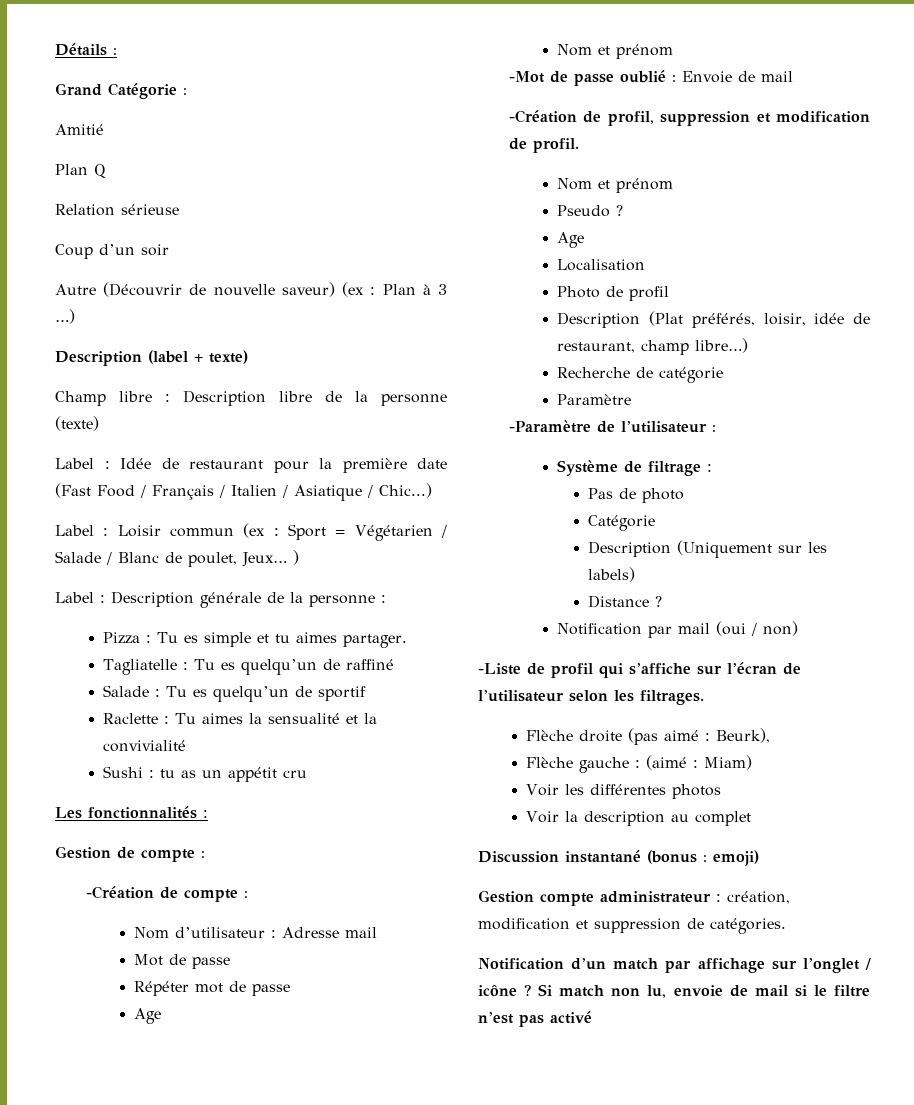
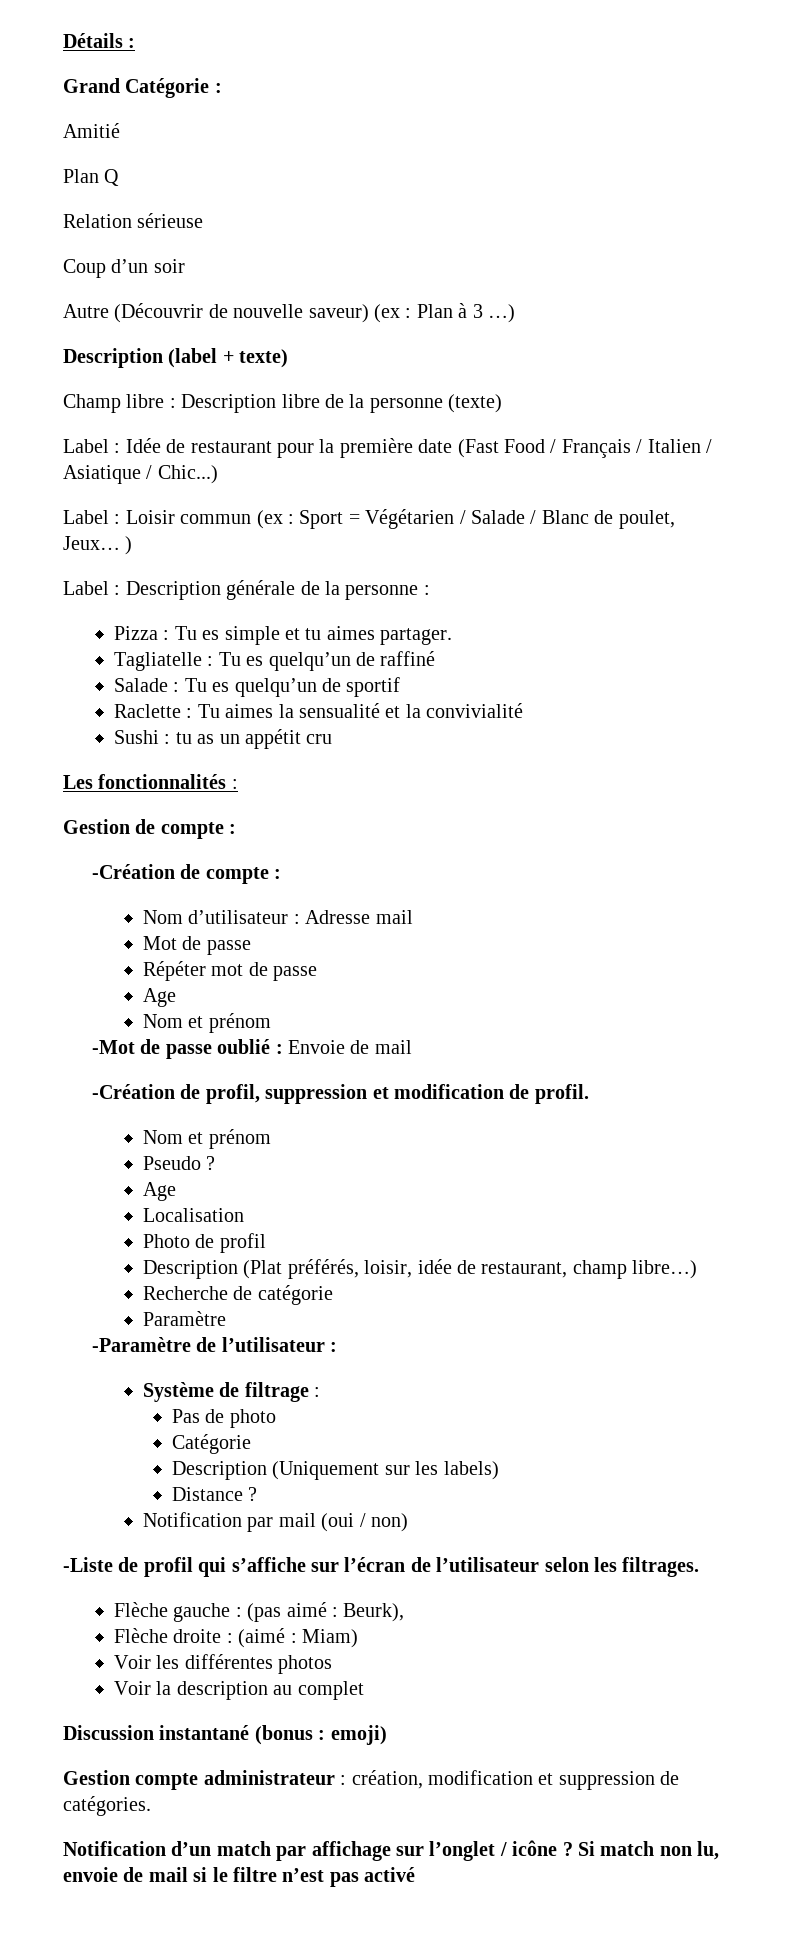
[579,730,623,742] droite -> [173,1603,242,1622] gauche :
[579,757,630,773] gauche -> [173,1629,222,1643] droite

